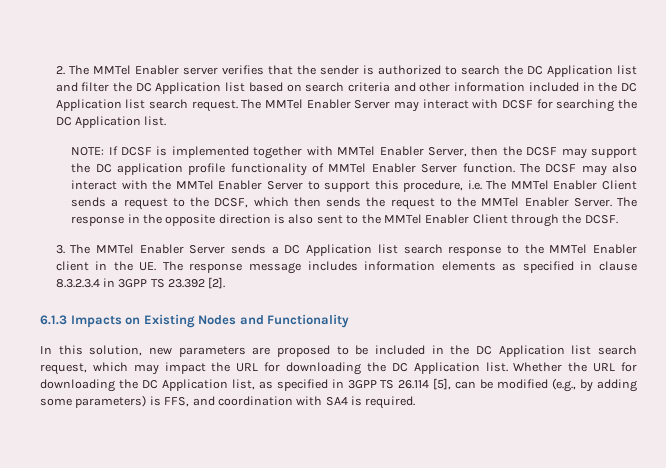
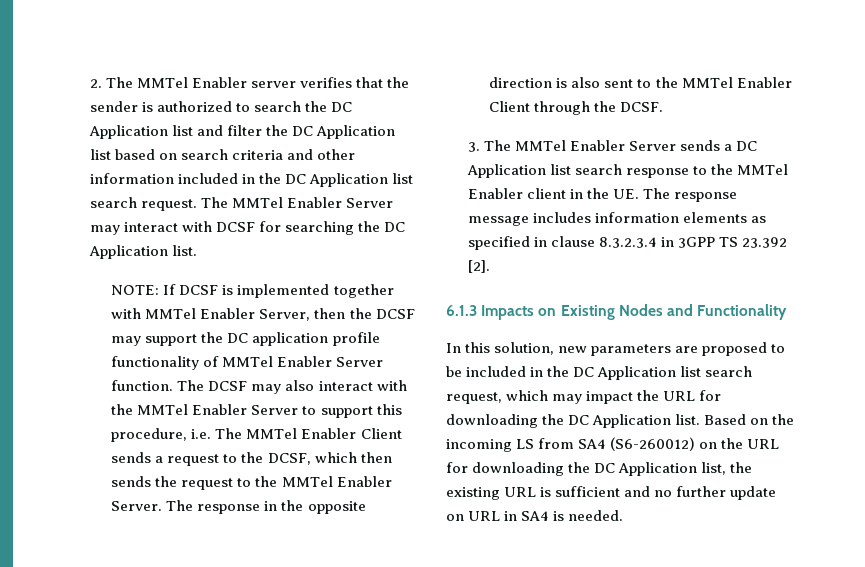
[513,362,563,372] Whether -> [704,414,795,425] [446,437,718,452] Based on the incoming LS from SA4 (S6-260012) on
[258,378,638,392] [40,395,323,408] as specified in 3GPP TS 26.114 [5], can be modified (e.g., by adding some parameters) is FFS, and coordination with -> [730,462,753,473] [446,486,777,500] [446,511,518,521] the existing URL is sufficient and no further update on URL in
[365,396,416,409] required. -> [568,510,624,521] needed.

